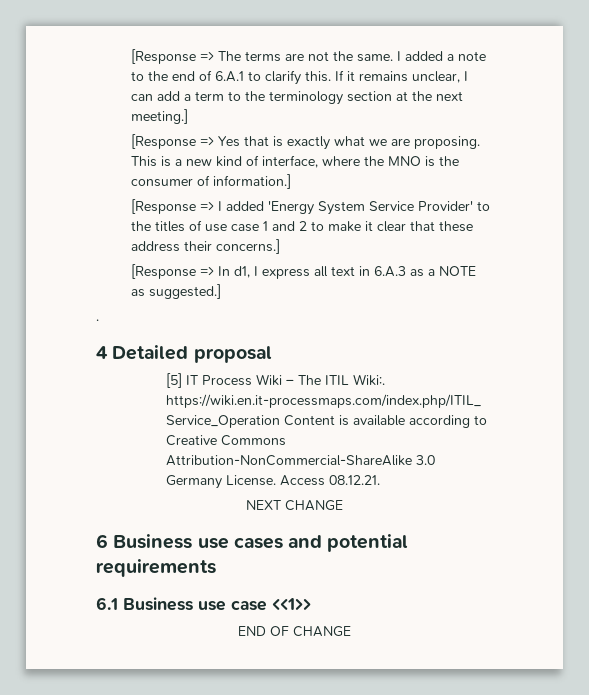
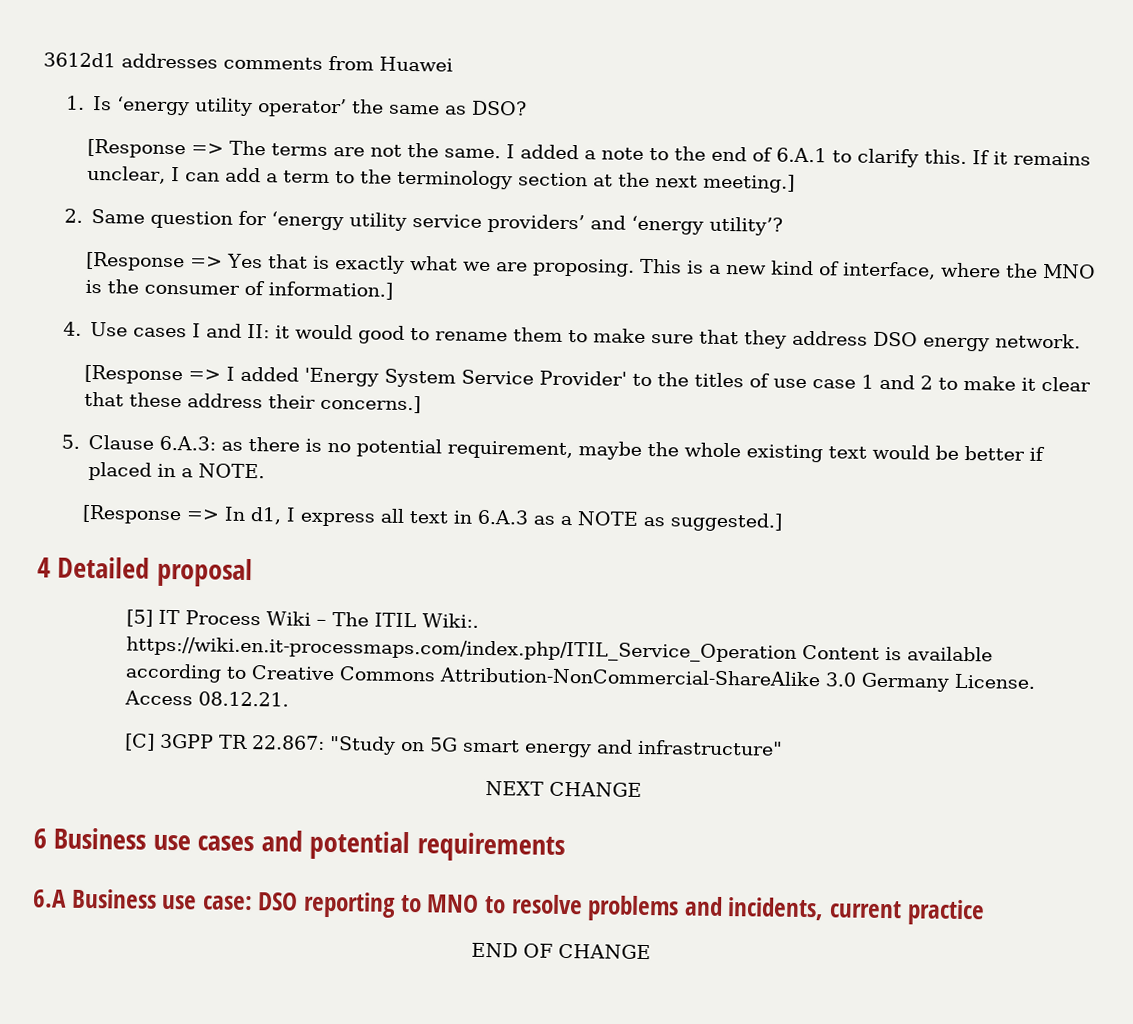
(130, 56) none -> [43,52,453,72] [65,95,528,118] 3612d1 addresses comments from Huawei // 1. Is ‘energy utility operator’ the same as DSO? //
(188, 116) none -> [63,208,784,236] // 2. Same question for ‘energy utility service providers’ and ‘energy utility’?
(291, 181) none -> [62,321,1082,352] // 4. Use cases I and II: it would good to rename them to make sure that they address DSO energy network.
(280, 246) none -> [60,434,1046,463] [88,461,266,481] // 5. Clause 6.A.3: as there is no potential requirement, maybe the whole existing text would be better if placed in a NOTE.
[96,319,99,321] // . -> (783, 522) none
(380, 480) none -> [124,733,784,758] // [C] 3GPP TR 22.867: "Study on 5G smart energy and infrastructure"
[96,597,311,611] 6.1 Business use case <<1>> -> [32,888,985,926] 6.A Business use case: DSO reporting to MNO to resolve problems and incidents, current practice

